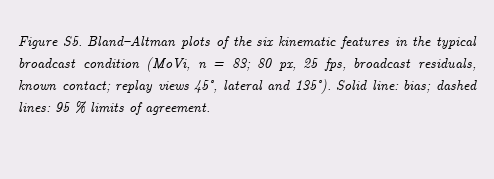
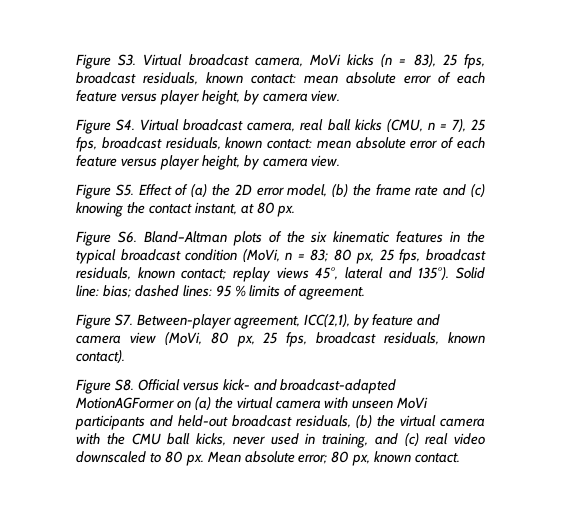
[18,36,82,49] Figure S5. -> [76,54,486,69] [76,72,485,85] [76,90,341,105] [76,119,486,134] [76,137,485,152] [76,155,341,170] [76,184,485,199] [76,202,296,217] [76,231,137,246] Figure S3. Virtual broadcast camera, MoVi kicks (n = 83), 25 fps, broadcast residuals, known contact: mean absolute error of each feature versus player height, by camera view. // Figure S4. Virtual broadcast camera, real ball kicks (CMU, n = 7), 25 fps, broadcast residuals, known contact: mean absolute error of each feature versus player height, by camera view. // Figure S5. Effect of (a) the 2D error model, (b) the frame rate and (c) knowing the contact instant, at 80 px. // Figure S6.
(210, 109) none -> [76,314,441,329] [76,332,485,347] [76,350,125,363] [76,379,397,394] [75,397,429,410] [75,415,485,430] [76,433,485,448] [76,451,461,466] // Figure S7. Between-player agreement, ICC(2,1), by feature and camera view (MoVi, 80 px, 25 fps, broadcast residuals, known contact). // Figure S8. Official versus kick- and broadcast-adapted MotionAGFormer on (a) the virtual camera with unseen MoVi participants and held-out broadcast residuals, (b) the virtual camera with the CMU ball kicks, never used in training, and (c) real video downscaled to 80 px. Mean absolute error; 80 px, known contact.

